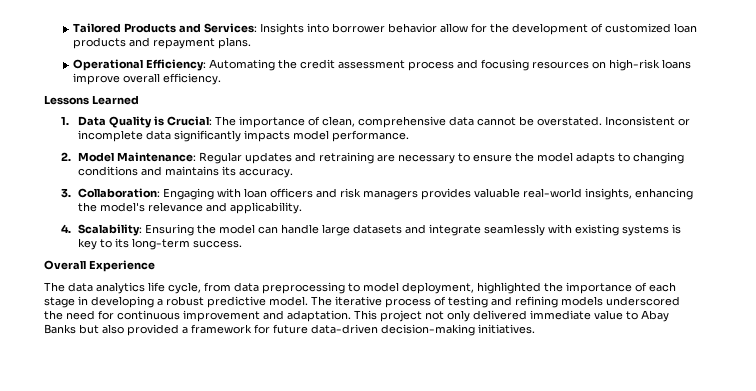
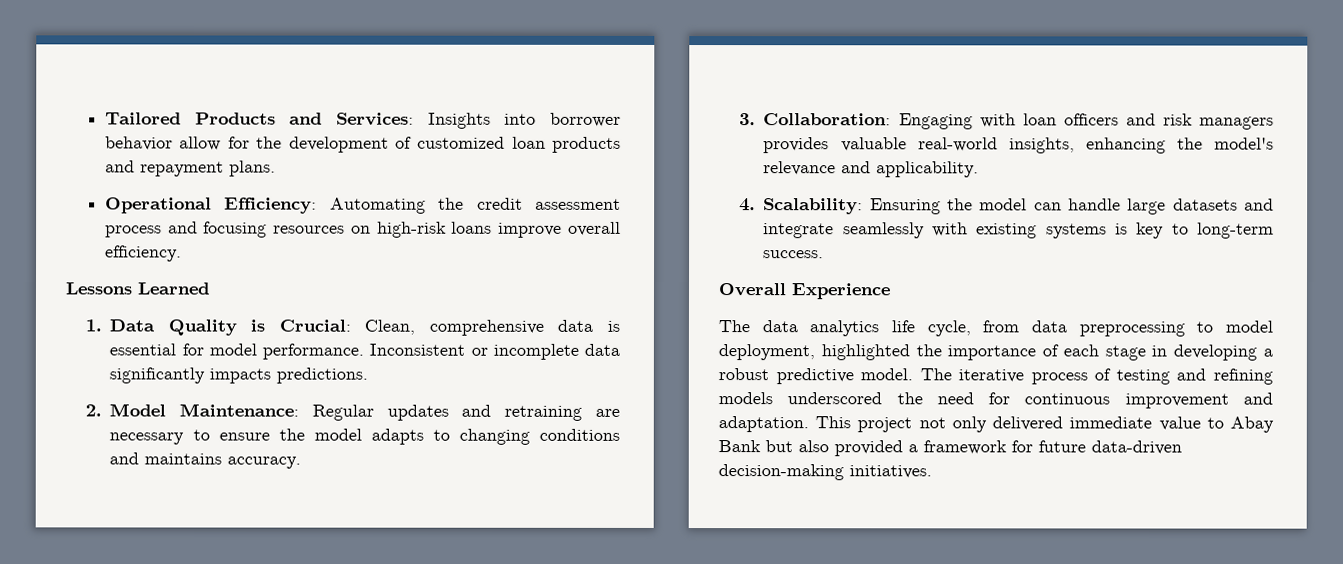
[214,116,602,128] The importance of clean, comprehensive data cannot be overstated. -> [364,319,620,336] [109,343,365,360] Clean, comprehensive data is essential for model performance.
[292,130,409,142] model performance. -> [276,367,369,384] predictions.
[221,166,236,176] its -> (223, 459) none
[114,238,129,248] its -> (1189, 229) none
[44,324,76,334] Banks -> [718,440,761,453] Bank

